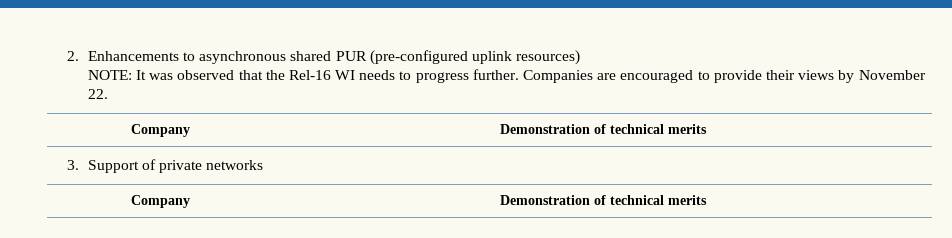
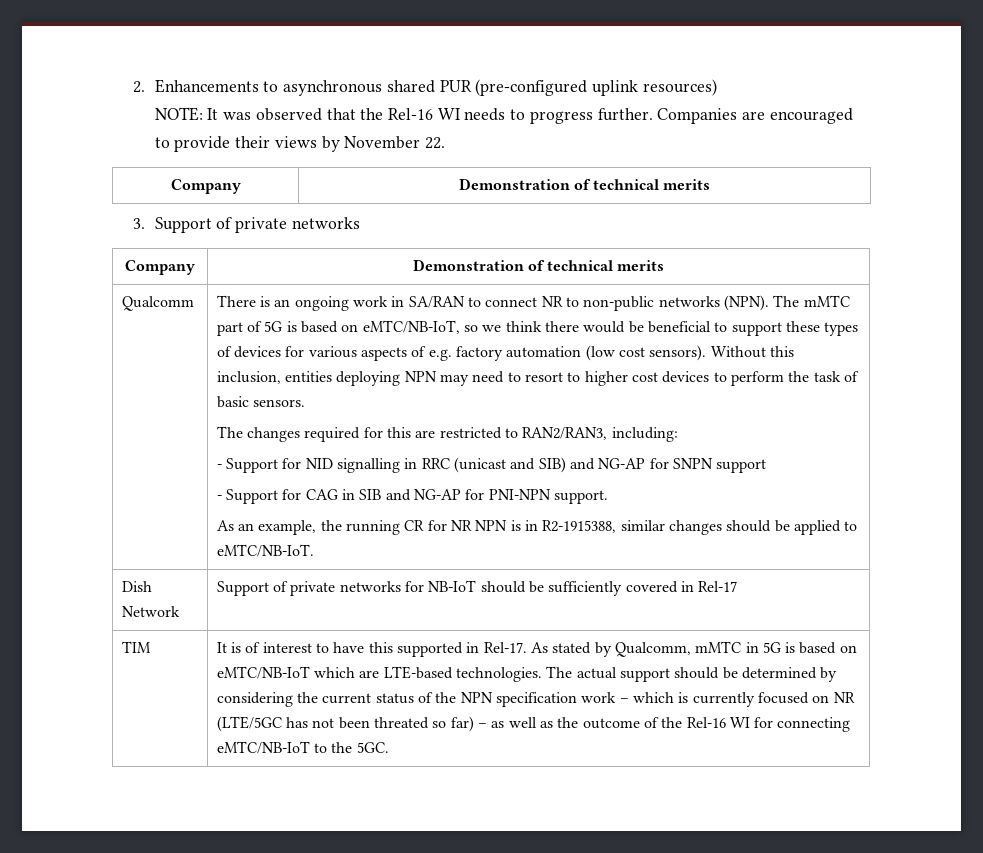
(707, 200) none -> [121,296,194,311] [216,295,850,311] [216,320,859,336] [216,345,794,361] [216,371,859,386] [216,396,306,408] [216,426,678,442] [216,457,767,473] [216,489,608,504] [216,520,858,535] [216,544,314,557] [121,581,152,592] [121,606,180,617] [216,580,738,596] [121,641,151,653] [216,641,857,657] [216,666,838,682] [216,692,855,707] [216,716,851,732] [216,741,389,754] // Qualcomm | There is an ongoing work in SA/RAN to connect NR to non-public networks (NPN). The mMTC part of 5G is based on eMTC/NB-IoT, so we think there would be beneficial to support these types of devices for various aspects of e.g. factory automation (low cost sensors). Without this inclusion, entities deploying NPN may need to resort to higher cost devices to perform the task of basic sensors. // The changes required for this are restricted to RAN2/RAN3, including: // - Support for NID signalling in RRC (unicast and SIB) and NG-AP for SNPN support // - Support for CAG in SIB and NG-AP for PNI-NPN support. // As an example, the running CR for NR NPN is in R2-1915388, similar changes should be applied to eMTC/NB-IoT. // Dish Network | Support of private networks for NB-IoT should be sufficiently covered in Rel-17 // TIM | It is of interest to have this supported in Rel-17. As stated by Qualcomm, mMTC in 5G is based on eMTC/NB-IoT which are LTE-based technologies. The actual support should be determined by considering the current status of the NPN specification work – which is currently focused on NR (LTE/5GC has not been threated so far) – as well as the outcome of the Rel-16 WI for connecting eMTC/NB-IoT to the 5GC.

